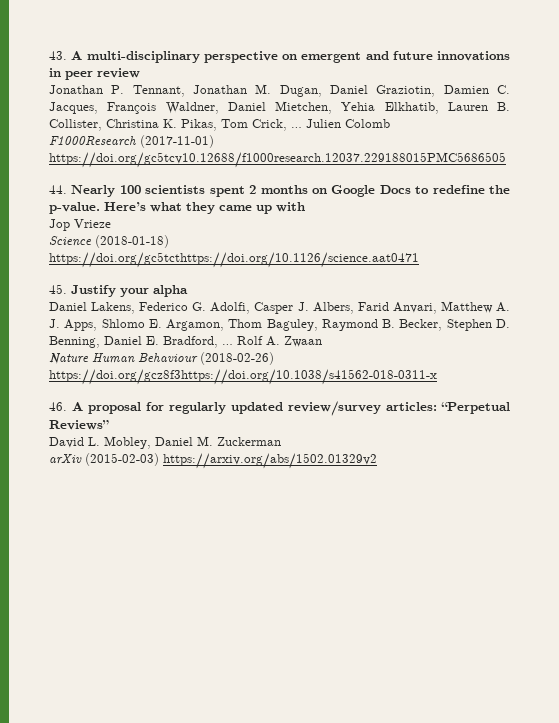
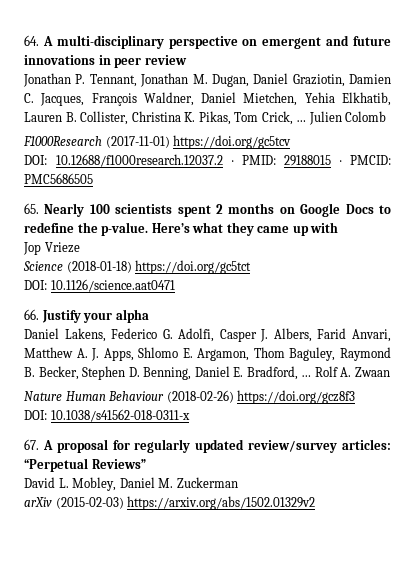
[49,51,67,60] 43. -> [24,35,39,46] 64.
[49,152,506,168] [49,185,67,194] https://doi.org/gc5tcv10.12688/f1000research.12037.229188015PMC5686505 // 44. -> [173,135,292,149] [24,154,391,167] [24,173,93,184] [24,203,39,214] https://doi.org/gc5tcv // DOI: 10.12688/f1000research.12037.2 · PMID: 29188015 · PMCID: PMC5686505 // 65.
[49,252,419,268] [49,284,67,294] https://doi.org/gc5tcthttps://doi.org/10.1126/science.aat0471 // 45. -> [135,260,252,274] [24,279,175,292] [24,309,39,320] https://doi.org/gc5tct // DOI: 10.1126/science.aat0471 // 66.
[49,369,437,385] [49,402,67,411] https://doi.org/gcz8f3https://doi.org/10.1038/s41562-018-0311-x // 46. -> [237,390,356,404] [24,409,190,422] [24,439,39,450] https://doi.org/gcz8f3 // DOI: 10.1038/s41562-018-0311-x // 67.

